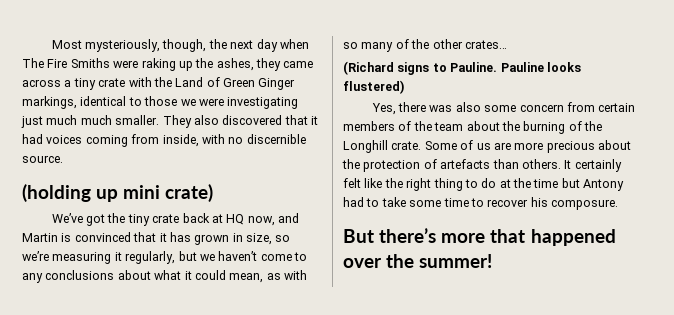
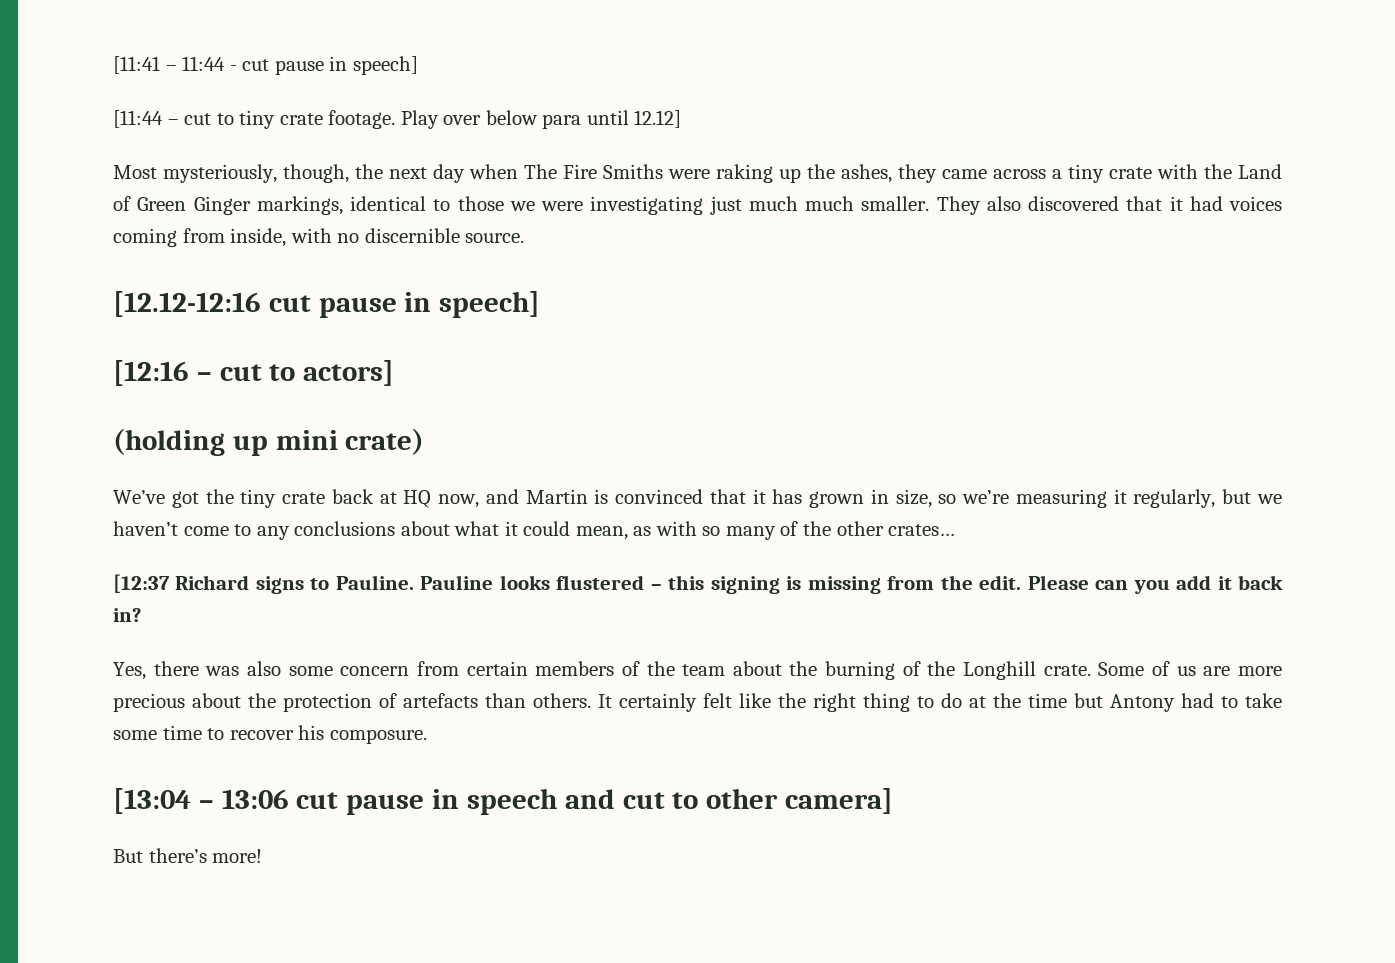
(51, 44) none -> [113,56,418,75] [113,110,682,129] [11:41 – 11:44 - cut pause in speech] // [11:44 – cut to tiny crate footage. Play over below para until 12.12] //
(63, 159) none -> [113,291,541,318] [113,360,395,386] // [12.12-12:16 cut pause in speech] // [12:16 – cut to actors]
[343,61,394,75] (Richard -> [113,574,250,593] [12:37 Richard
[343,80,404,94] flustered) -> [556,575,1283,594] [113,608,141,622] flustered – this signing is missing from the edit. Please can you add it back in?
[343,228,616,246] [343,254,493,268] But there’s more that happened over the summer! -> [113,788,894,815] [113,848,263,863] [13:04 – 13:06 cut pause in speech and cut to other camera] // But there’s more!

